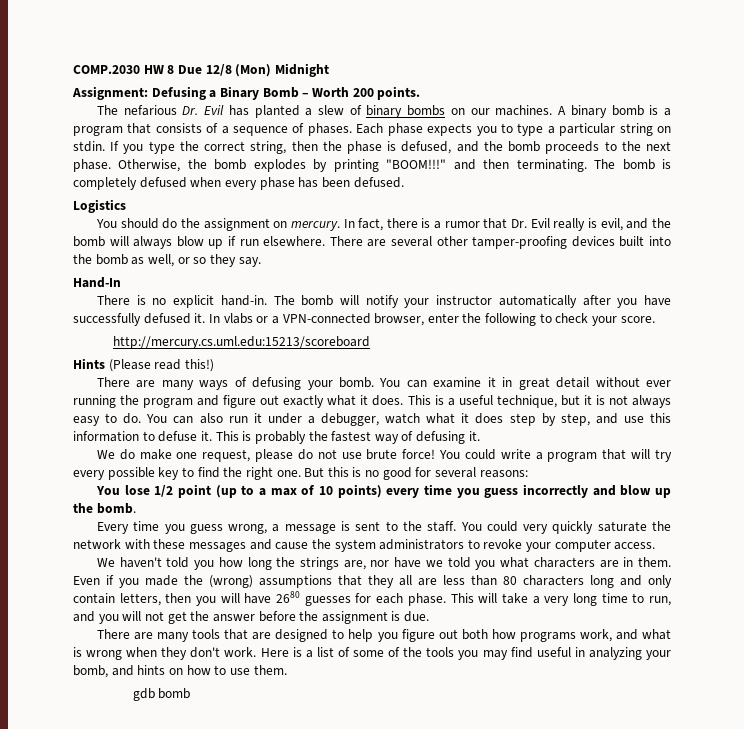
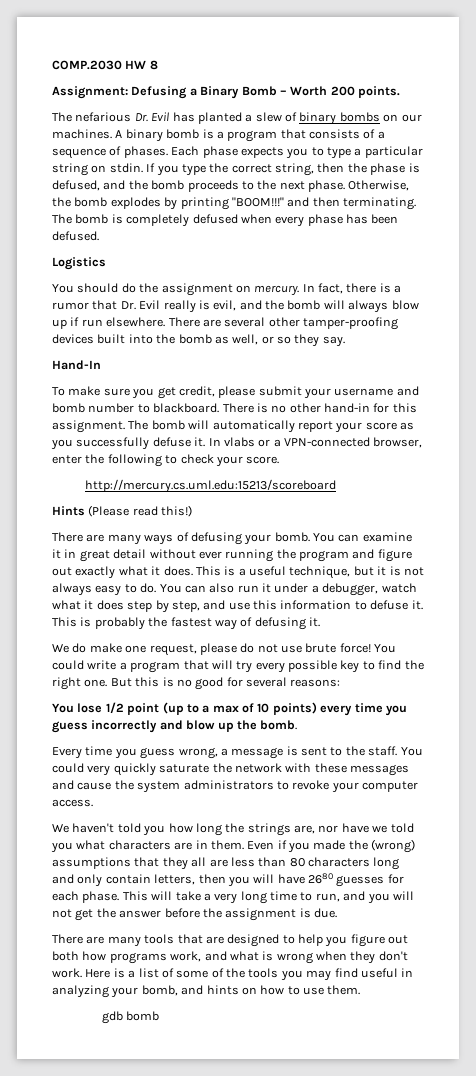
[177,63,329,77] Due 12/8 (Mon) Midnight -> (158, 65) none
[96,295,672,308] [73,313,191,326] There is no explicit hand-in. The bomb will notify your instructor automatically after you have successfully defused -> [52,386,419,399] [52,403,417,413] [52,420,414,433] [51,437,191,450] To make sure you get credit, please submit your username and bomb number to blackboard. There is no other hand-in for this assignment. The bomb will automatically report your score as you successfully defuse

